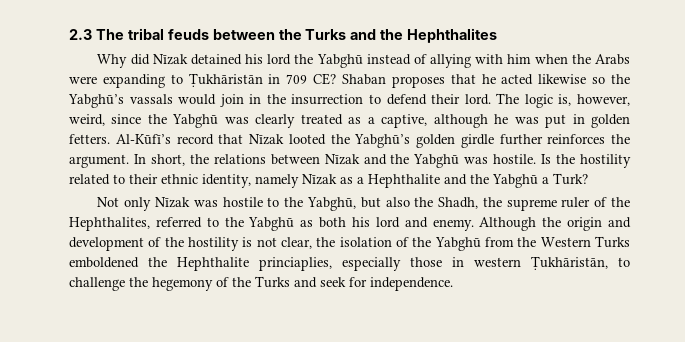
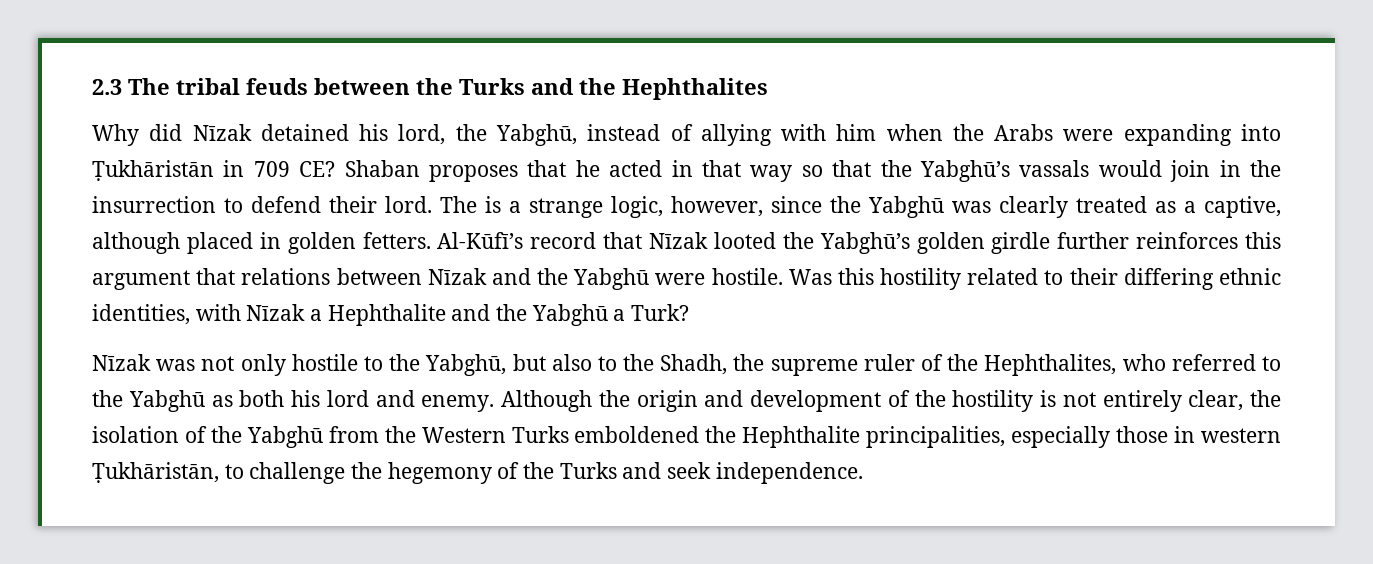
[267,54,363,68] lord the Yabghū -> [398,124,577,146] lord, the Yabghū,
[170,74,183,84] to -> [1241,124,1282,141] into
[538,74,606,84] likewise so -> [671,160,872,182] in that way so that
[524,94,630,108] [69,114,105,126] logic is, however, weird, -> [485,196,763,218] is a strange logic, however,
[494,114,567,128] he was put -> [186,232,253,254] placed
[611,134,630,144] [69,154,209,168] the argument. In short, the -> [1245,232,1281,249] [92,268,236,290] this argument that
[464,154,632,168] [69,174,353,188] was hostile. Is the hostility related to their ethnic identity, namely Nīzak as -> [655,268,1281,290] [92,304,306,325] were hostile. Was this hostility related to their differing ethnic identities, with Nīzak
[97,197,218,211] Not only Nīzak was -> [92,354,286,376] Nīzak was not only
(410, 202) none -> [597,356,617,371] to
(150, 224) none -> [1122,354,1166,371] who
(277, 242) none -> [1102,390,1182,412] entirely
[259,257,332,271] princiaplies, -> [866,426,1006,448] principalities,
[349,277,367,287] for -> (712, 470) none

